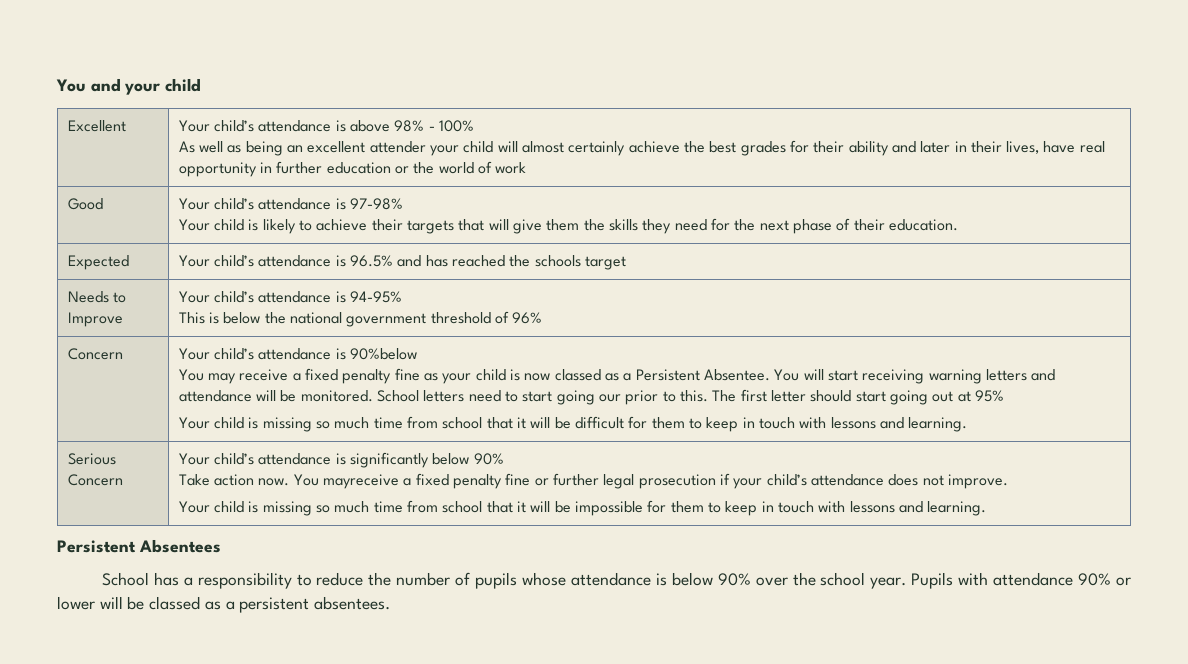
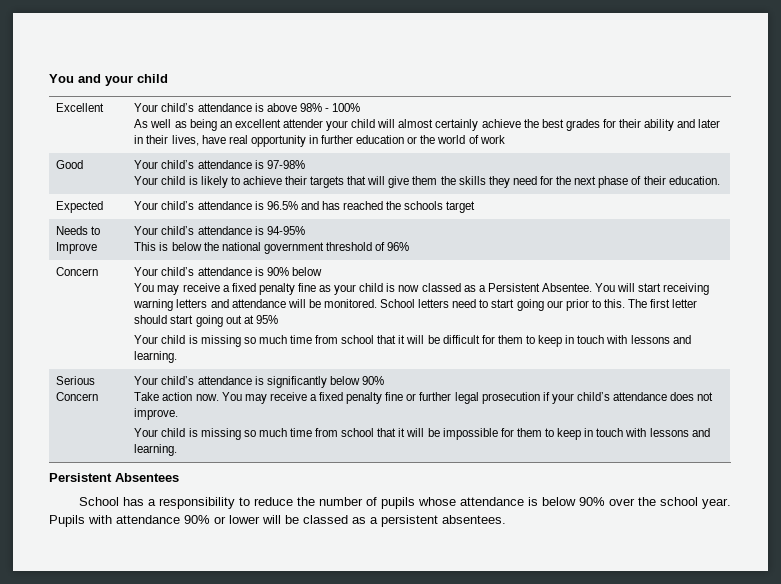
[350,348,418,360] 90%below -> [266,267,322,276] 90% below
[323,474,400,489] mayreceive -> [244,392,307,404] may receive

